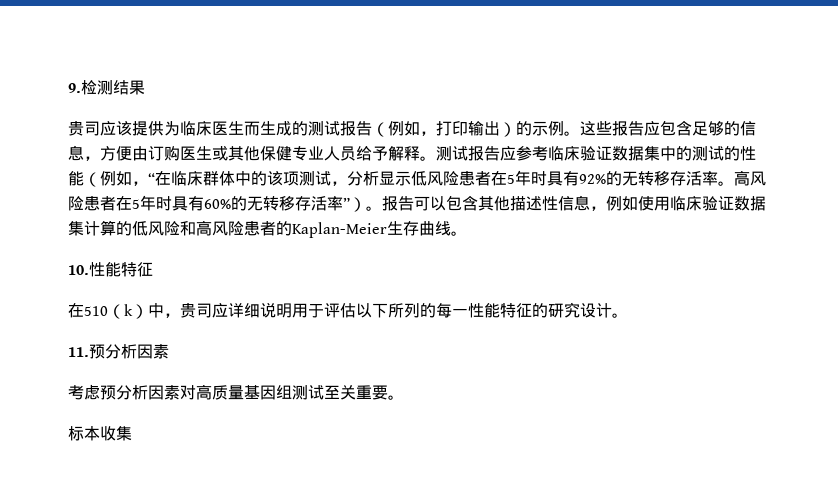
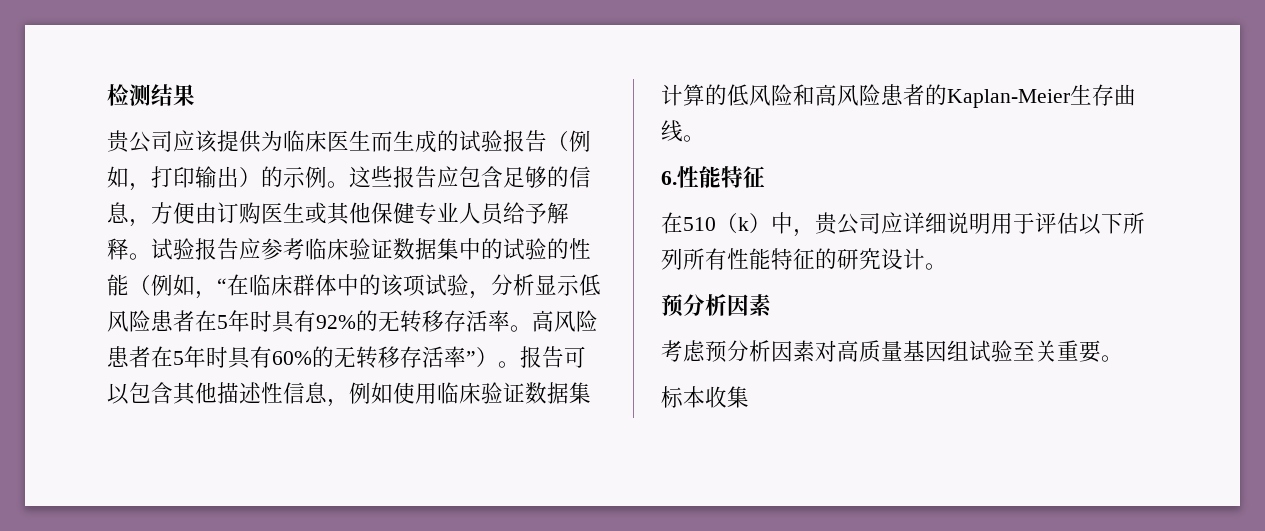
[68,83,81,93] 9. -> (107, 95) none
(84, 128) none -> [129,131,151,153] 公
[308,121,340,136] 测试 -> [459,130,503,152] 试验
[436,146,468,161] 测试 -> [151,238,195,260] 试验
[692,146,724,161] 测试 -> [503,238,547,260] 试验
[299,171,331,186] 测试 -> [425,274,469,296] 试验
[68,265,89,275] 10. -> [661,171,677,185] 6.
(196, 310) none -> [837,213,859,235] 公
[420,303,468,318] 的每一 -> [683,248,727,270] 所有
[68,347,89,357] 11. -> (947, 266) none
[292,385,324,400] 测试 -> [969,340,1013,362] 试验

